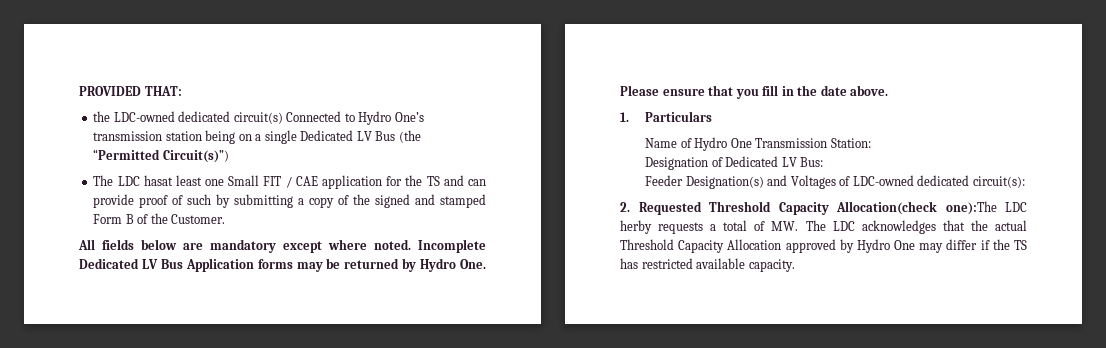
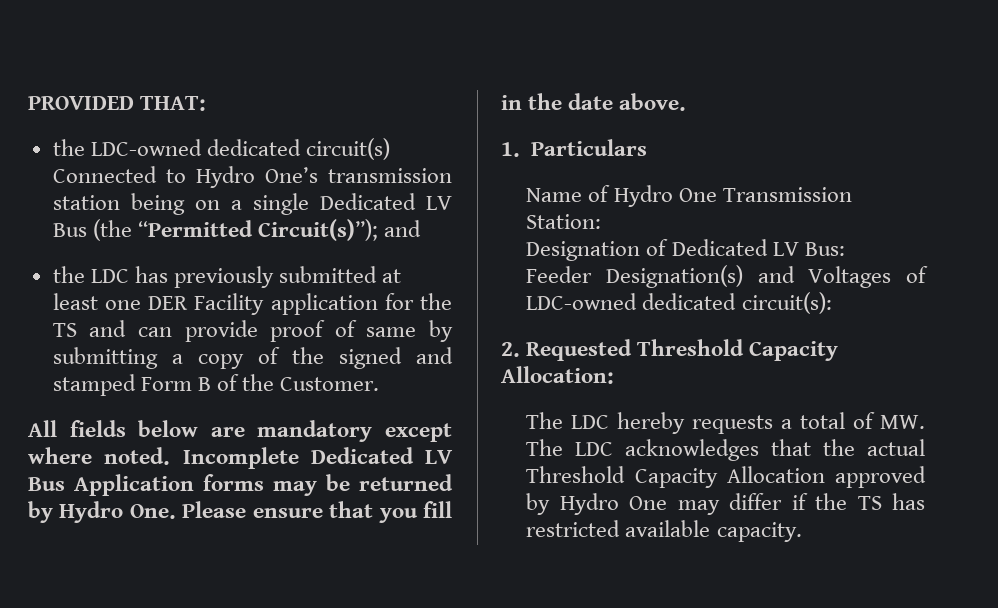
[162,150,229,163] [93,175,318,188] Circuit(s)”) // The LDC hasat least one Small FIT / CAE -> [257,219,422,241] [52,266,402,288] [52,293,265,315] Circuit(s)”); and // the LDC has previously submitted at least one DER Facility
[187,194,212,205] such -> [366,327,417,337] same
[836,201,1027,215] [620,220,652,234] Allocation(check one):The LDC herby -> [501,366,614,384] [526,412,686,434] Allocation: // The LDC hereby

